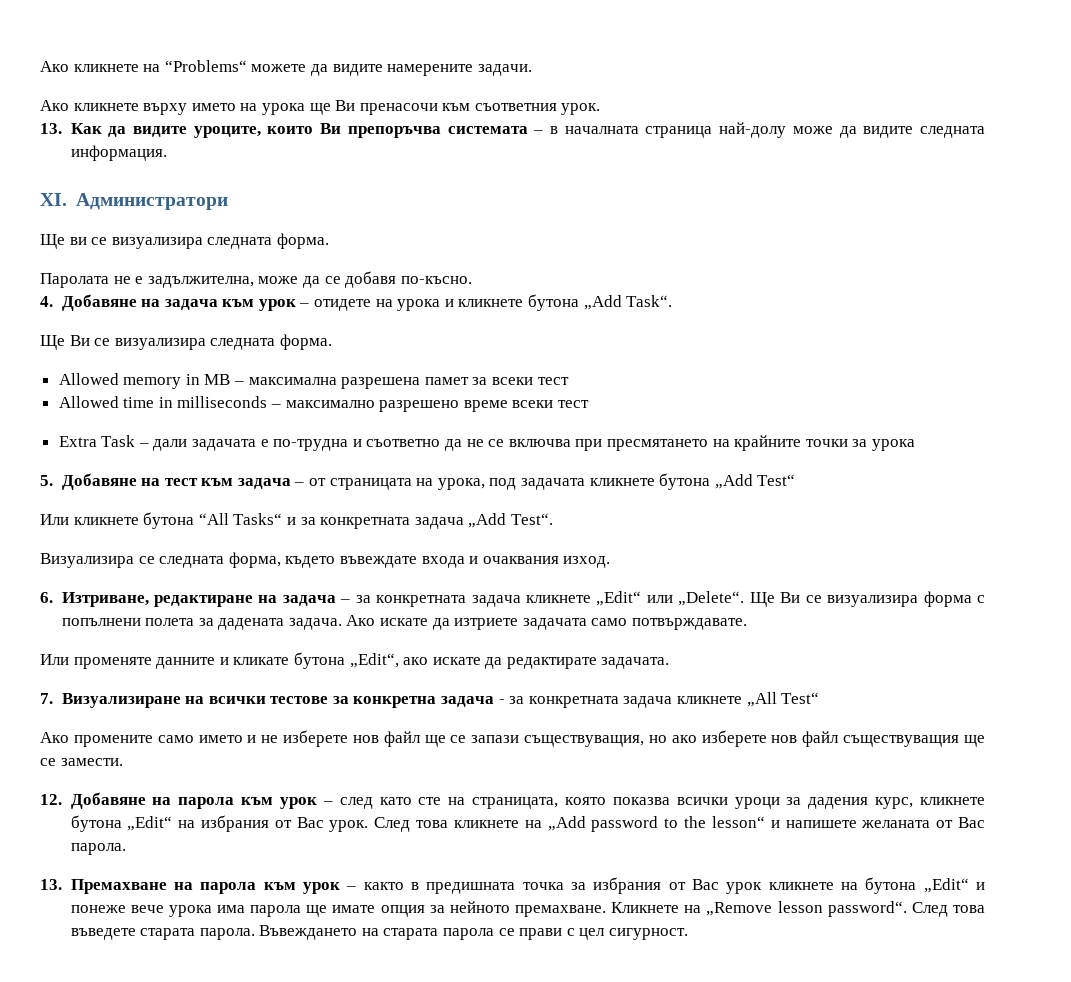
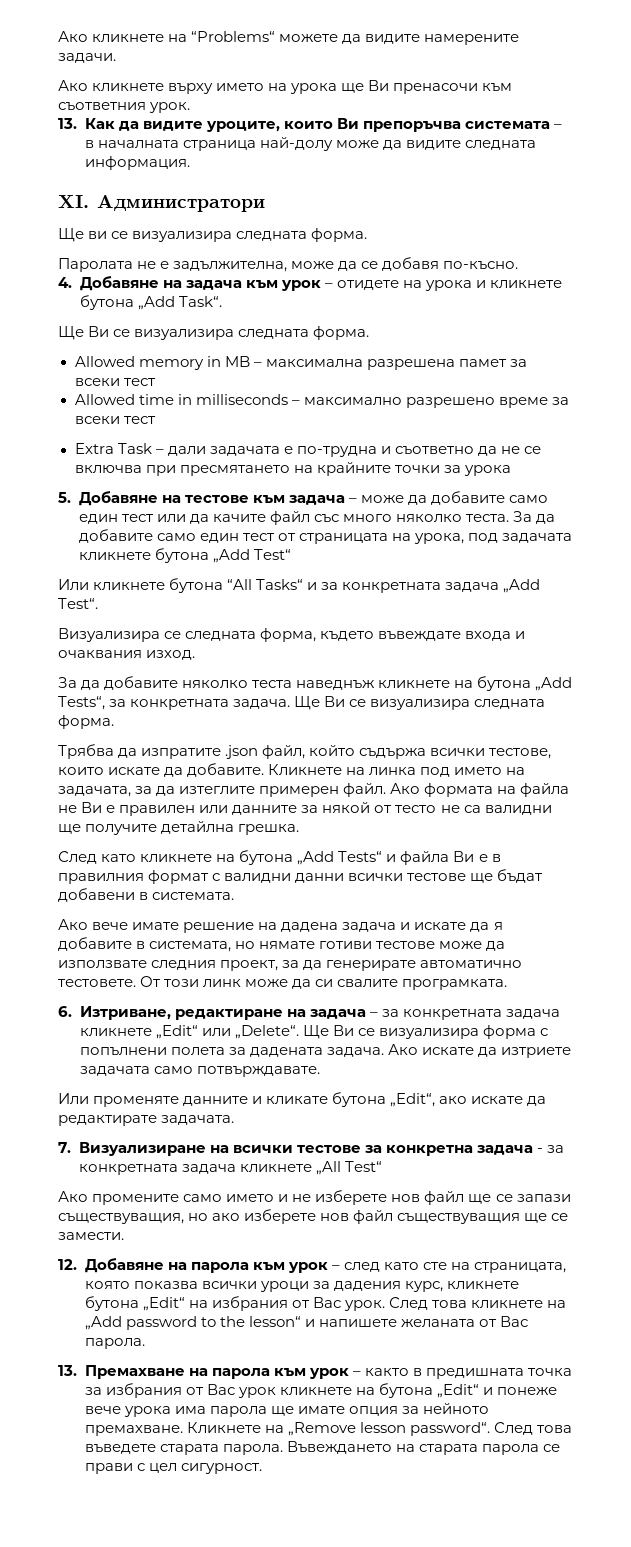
(508, 406) none -> [551,397,569,405] за
[164,478,198,486] тест -> [184,495,249,503] тестове
(305, 484) none -> [360,491,548,505] [78,511,556,525] [78,529,275,543] може да добавите само един тест или да качите файл със много няколко теста. За да добавите само един тест
(611, 562) none -> [58,676,573,691] [58,696,546,710] [58,715,114,729] [58,744,552,759] [58,763,526,777] [58,783,570,797] [58,802,552,816] [58,821,300,835] [58,850,501,865] [58,869,544,884] [58,888,235,902] [58,919,503,933] [58,937,506,952] [58,960,523,971] [58,976,508,990] // За да добавите няколко теста наведнъж кликнете на бутона „Add Tests“, за конкретната задача. Ще Ви се визуализира следната форма. // Трябва да изпратите .json файл, който съдържа всички тестове, които искате да добавите. Кликнете на линка под името на задачата, за да изтеглите примерен файл. Ако формата на файла не Ви е правилен или данните за някой от тесто не са валидни ще получите детайлна грешка. // След като кликнете на бутона „Add Tests“ и файла Ви е в правилния формат с валидни данни всички тестове ще бъдат добавени в системата. // Ако вече имате решение на дадена задача и искате да я добавите в системата, но нямате готиви тестове може да използвате следния проект, за да генерирате автоматично тестовете. От този линк може да си свалите програмката.

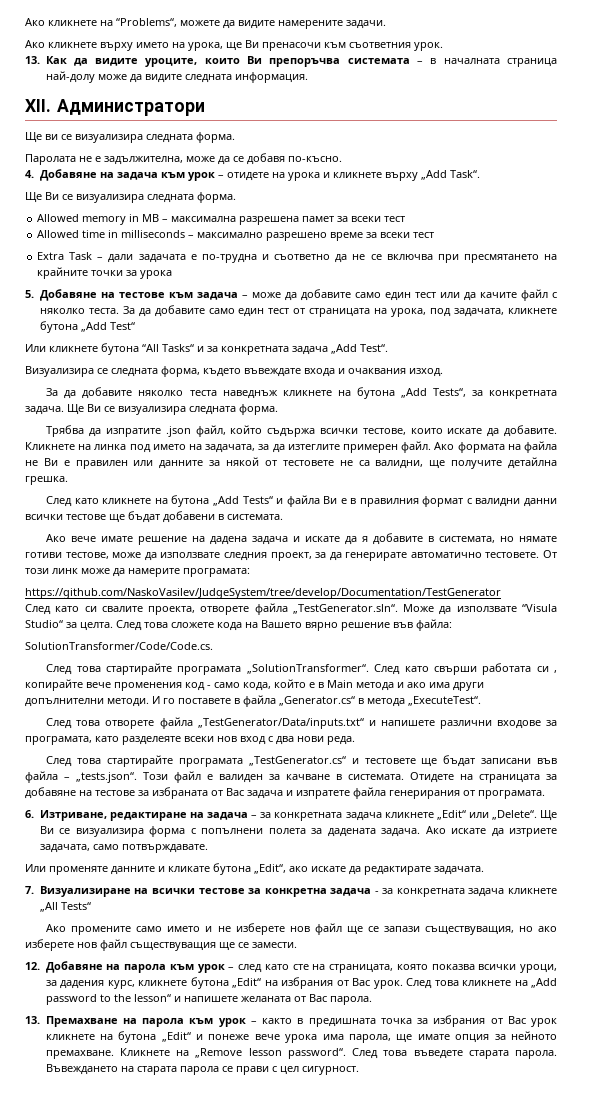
[191,31,276,42] “Problems“ -> [116,18,177,27] “Problems“,
[290,83,338,94] урока -> [188,42,223,51] урока,
[58,195,89,208] XI. -> [25,99,51,112] XII.
[79,295,134,310] бутона -> [384,172,418,181] върху
[313,514,392,522] със много -> [552,292,557,298] с
[501,533,572,543] задачата -> [454,308,505,317] задачата,
[395,805,437,813] тесто -> [282,460,334,466] тестовете
[484,805,552,815] валидни -> [375,460,424,469] валидни,
[376,941,436,949] тестове -> [65,552,109,559] тестове,
[315,979,508,990] си свалите програмката. -> [128,568,250,577] [25,588,501,599] [25,603,557,615] [25,619,452,631] [25,642,213,650] [46,663,557,675] [25,679,484,691] [25,695,481,707] [46,717,558,729] [25,736,355,745] [46,755,557,767] [25,771,557,783] [25,787,545,799] намерите програмата: // https://github.com/NaskoVasilev/JudgeSystem/tree/develop/Documentation/TestGenerator // След като си свалите проекта, отворете файла „TestGenerator.sln“. Може да използвате “Visula Studio“ за целта. След това сложете кода на Вашето вярно решение във файла: // SolutionTransformer/Code/Code.cs. // След това стартирайте програмата „SolutionTransformer“. След като свърши работата си , копирайте вече променения код - само кода, който е в Main метода и ако има други допълнителни методи. И го поставете в файла „Generator.cs“ в метода „ExecuteTest“. // След това отворете файла „TestGenerator/Data/inputs.txt“ и напишете различни входове за програмата, като разделеяте всеки нов вход с два нови реда. // След това стартирайте програмата „TestGenerator.cs“ и тестовете ще бъдат записани във файла – „tests.json“. Този файл е валиден за качване в системата. Отидете на страницата за добавяне на тестове за избраната от Вас задача и изпратете файла генерирания от програмата.
[79,1066,150,1076] задачата -> [39,844,90,853] задачата,
[344,1161,382,1172] Test“ -> [60,902,91,910] Tests“
[259,1281,309,1292] уроци -> [520,964,557,973] уроци,
[209,1406,267,1417] парола -> [349,1034,392,1043] парола,

